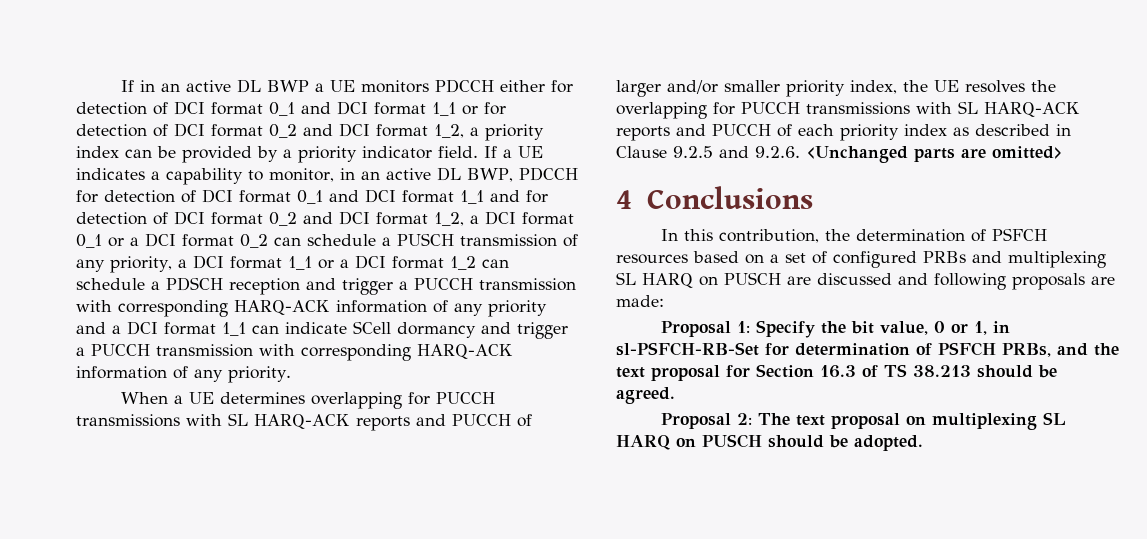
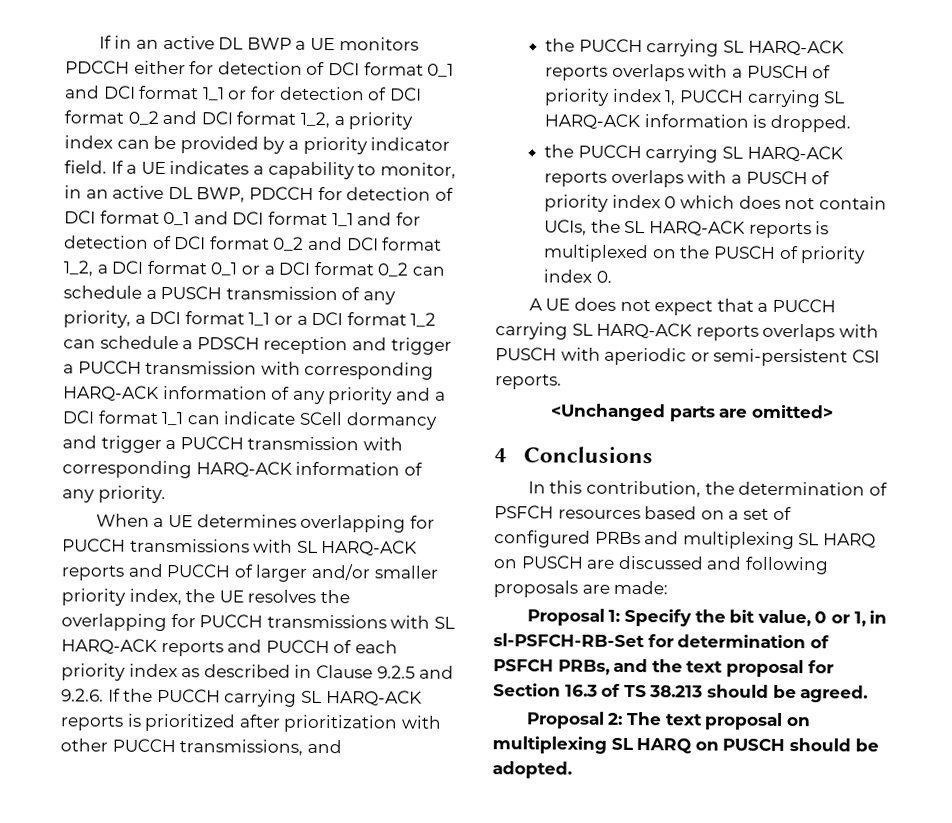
(800, 152) none -> [107,688,422,707] [60,713,442,733] [60,738,342,756] [545,38,844,57] [545,63,832,82] [544,88,846,108] [544,113,851,133] [544,144,843,163] [544,169,831,188] [544,194,887,212] [544,219,830,239] [543,244,867,264] [543,269,612,283] [528,297,836,316] [495,322,879,342] [495,347,880,367] [495,374,562,390] If the PUCCH carrying SL HARQ-ACK reports is prioritized after prioritization with other PUCCH transmissions, and // the PUCCH carrying SL HARQ-ACK reports overlaps with a PUSCH of priority index 1, PUCCH carrying SL HARQ-ACK information is dropped. // the PUCCH carrying SL HARQ-ACK reports overlaps with a PUSCH of priority index 0 which does not contain UCIs, the SL HARQ-ACK reports is multiplexed on the PUSCH of priority index 0. // A UE does not expect that a PUCCH carrying SL HARQ-ACK reports overlaps with PUSCH with aperiodic or semi-persistent CSI reports. //

